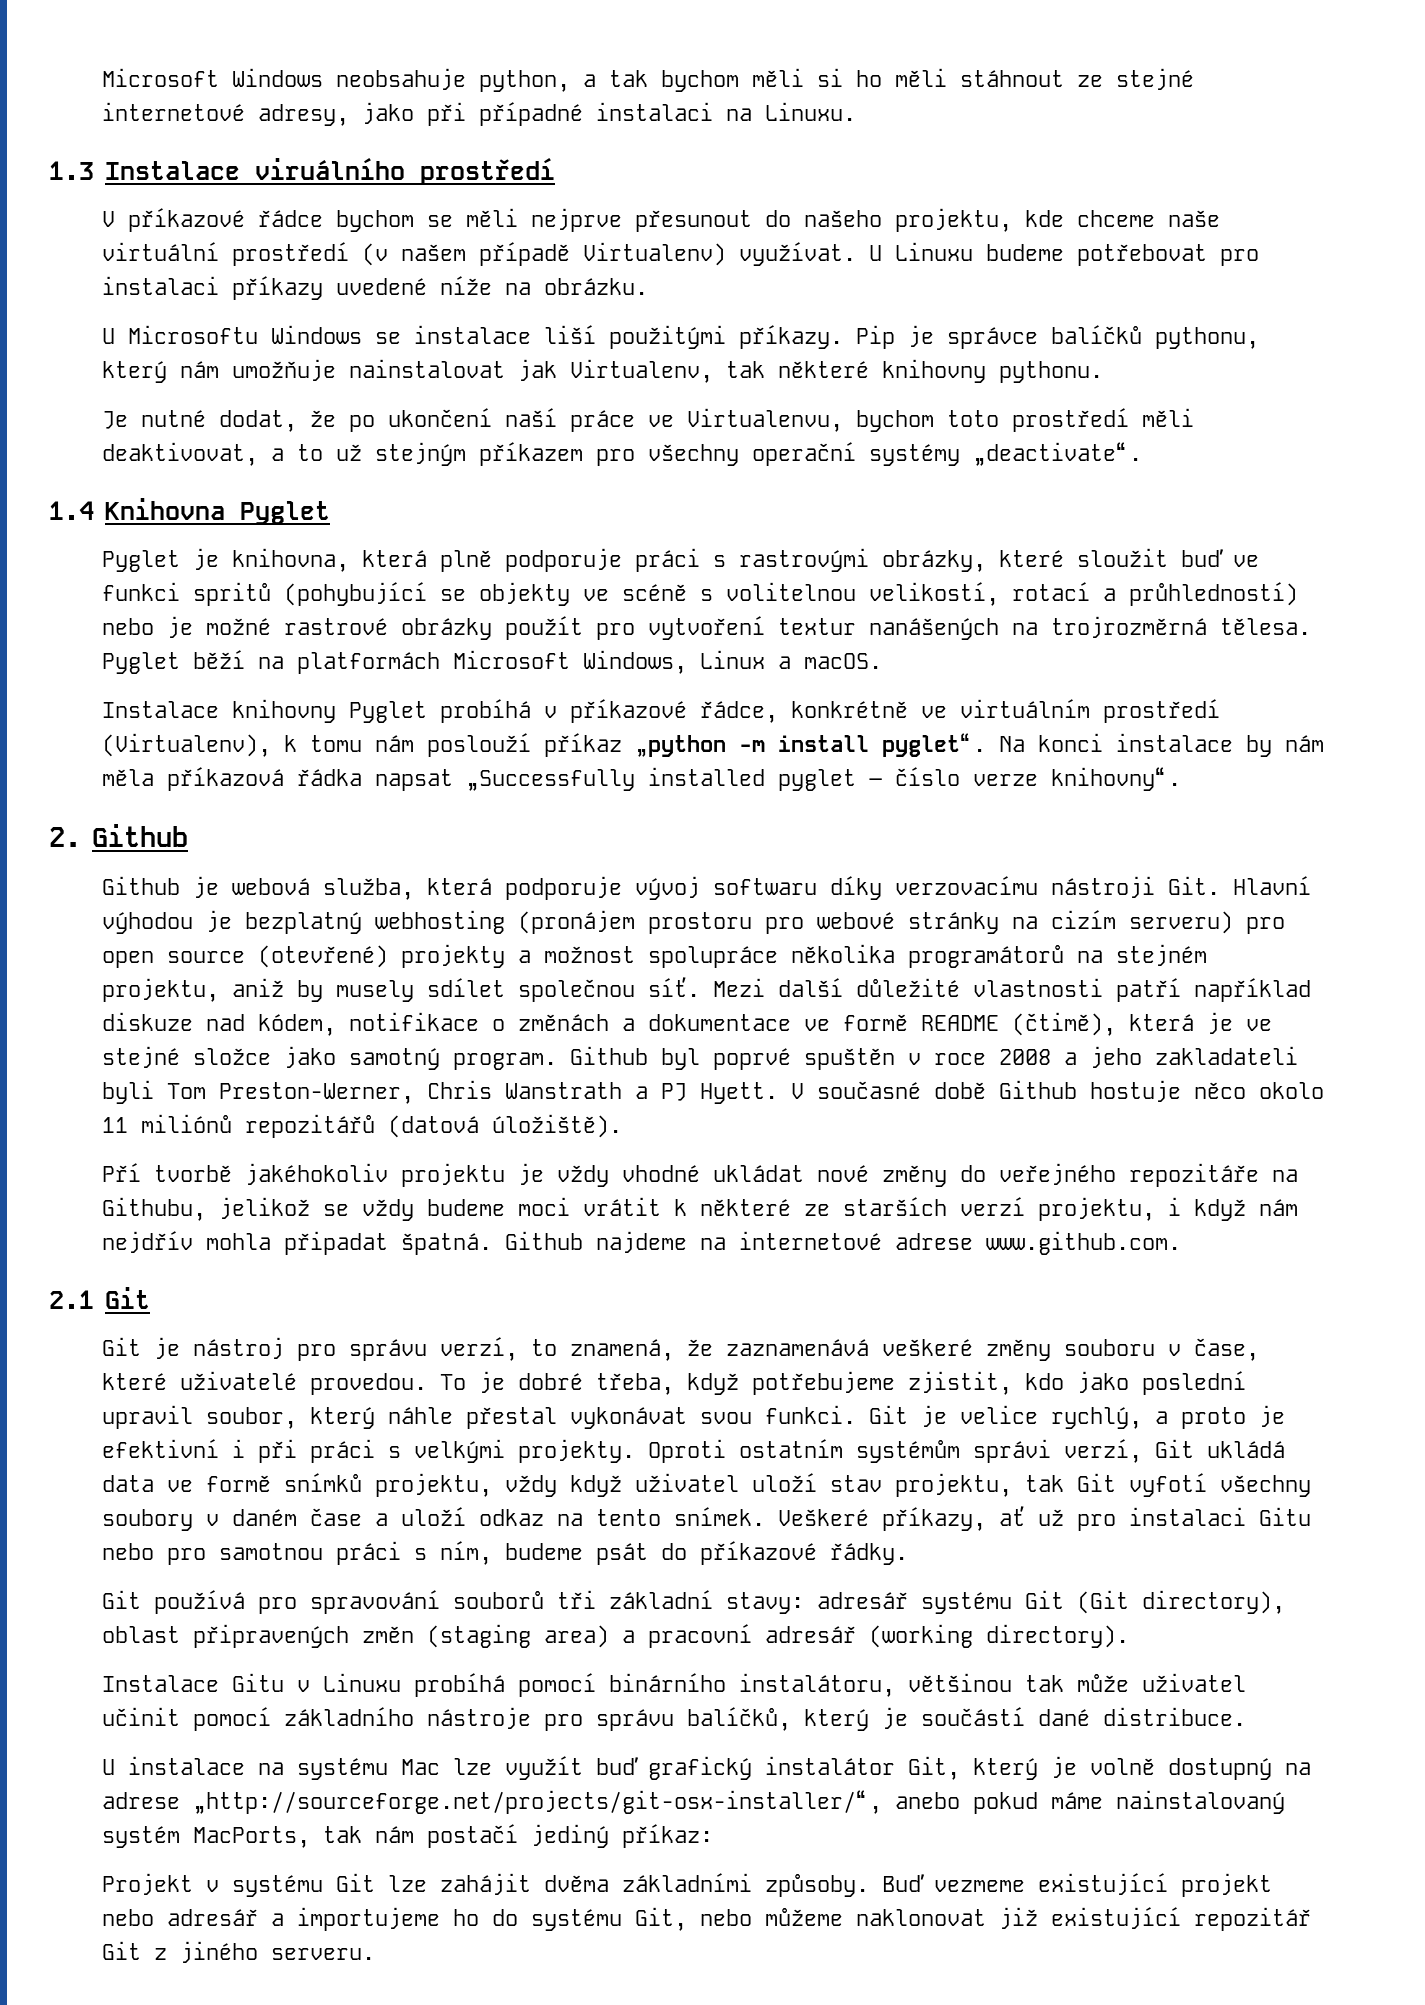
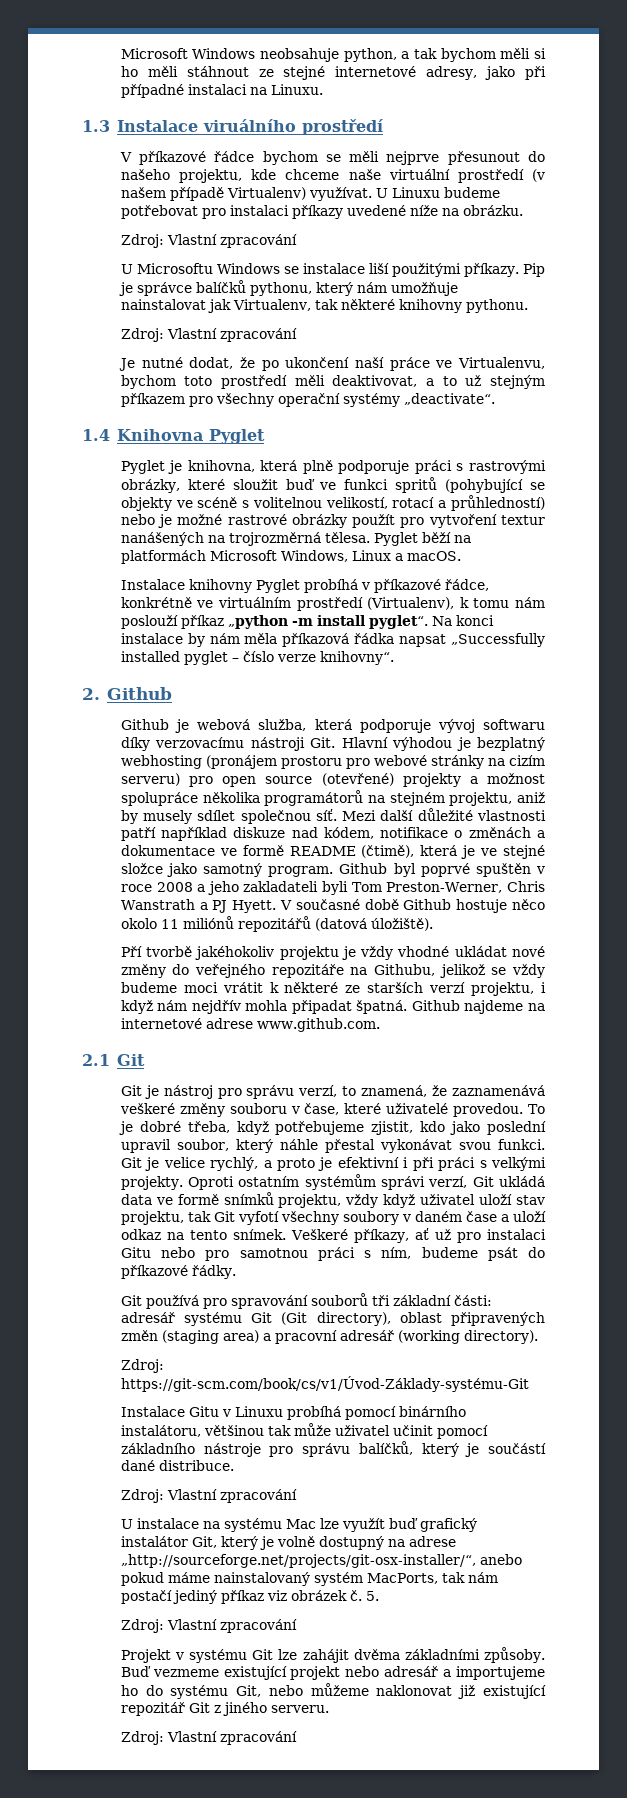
(648, 286) none -> [120,234,297,248] // Zdroj: Vlastní zpracování
(1103, 372) none -> [120,328,297,342] // Zdroj: Vlastní zpracování
[725,1592,804,1614] stavy: -> [453,1295,492,1306] části:
(1129, 1636) none -> [120,1359,164,1373] [120,1376,529,1392] // Zdroj: https://git-scm.com/book/cs/v1/Úvod-Základy-systému-Git
(1246, 1716) none -> [120,1489,297,1503] // Zdroj: Vlastní zpracování
[621,1824,713,1848] příkaz: -> [220,1590,379,1604] [120,1619,297,1633] příkaz viz obrázek č. 5. // Zdroj: Vlastní zpracování
(375, 1954) none -> [120,1731,297,1745] // Zdroj: Vlastní zpracování

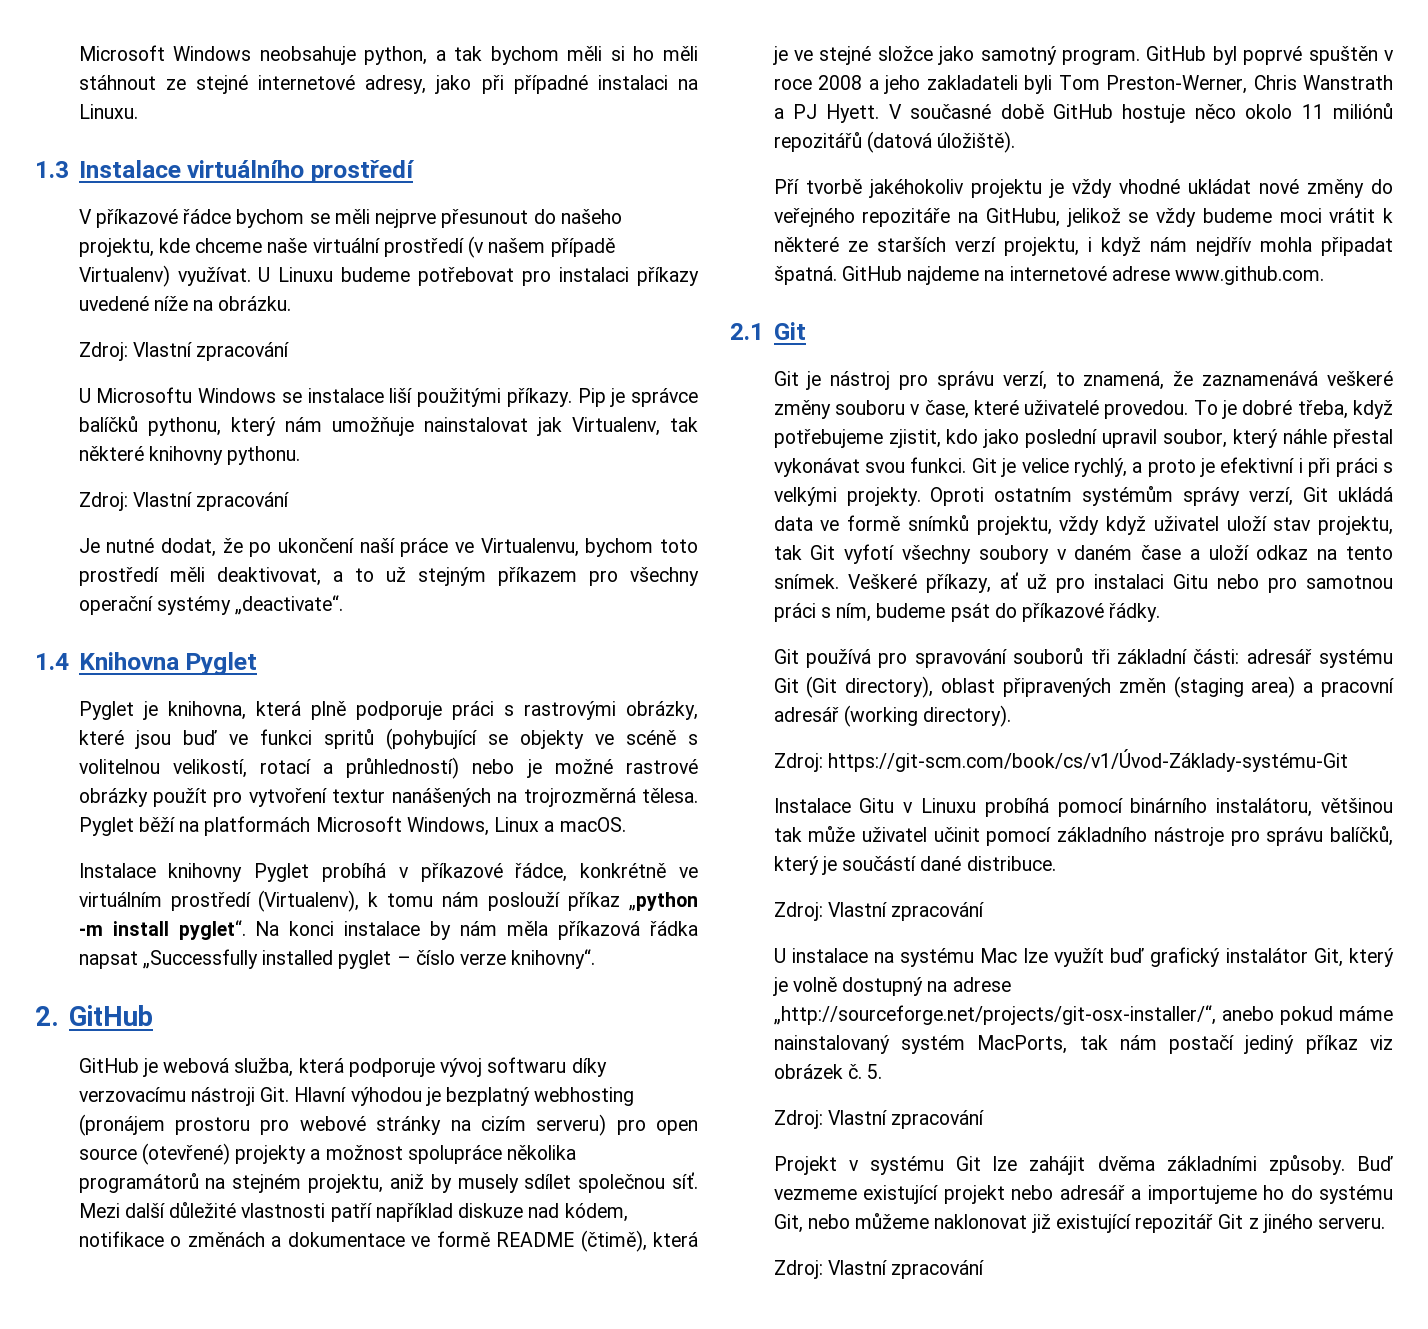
[202,119,296,132] viruálního -> [187,160,305,178] virtuálního
[232,479,278,490] sloužit -> [134,730,171,749] jsou
[106,687,172,700] [120,719,169,730] Github // Github -> [68,1005,153,1026] [78,1058,139,1073] GitHub // GitHub
[339,863,388,874] Github -> [1146,46,1207,61] GitHub
[403,899,452,910] Github -> [1053,104,1114,119] GitHub
[374,964,436,976] Githubu, -> [985,208,1060,227] GitHubu,
[411,1000,460,1011] Github -> [841,266,902,281] GitHub
[381,1176,426,1190] správi -> [1183,487,1241,506] správy

